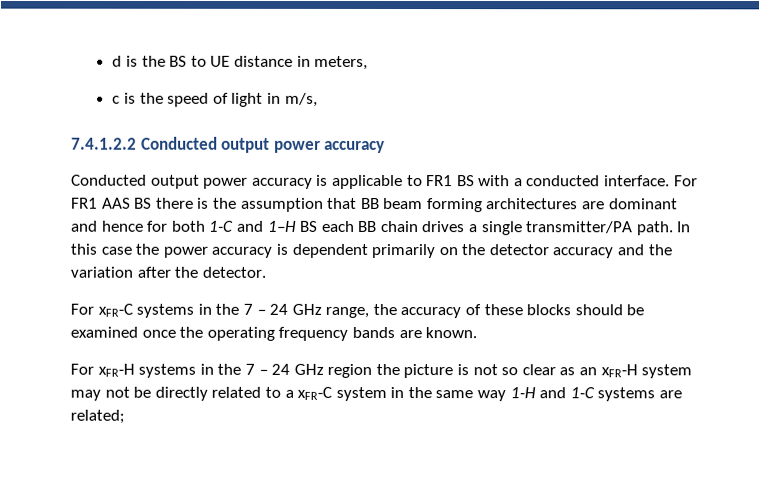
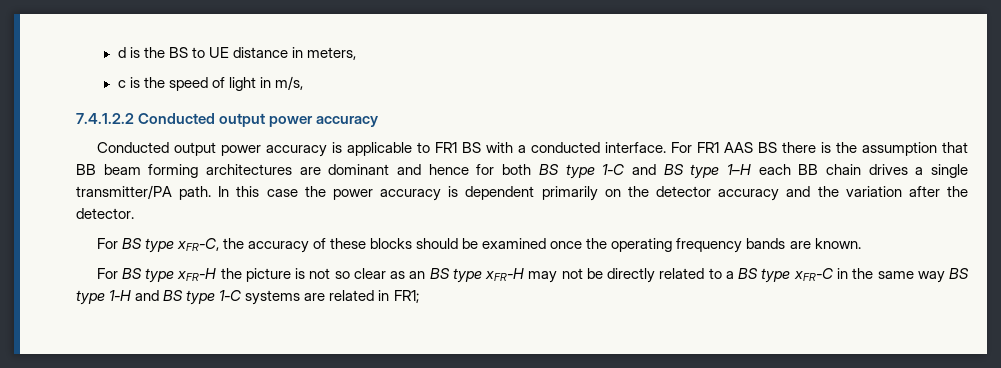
[209,220,319,232] 1-C and 1–H BS -> [538,164,751,179] BS type 1-C and BS type 1–H
[97,303,370,318] xFR-C systems in the 7 – 24 GHz range, -> [121,238,219,253] BS type xFR-C,
[97,363,373,378] xFR-H systems in the 7 – 24 GHz region -> [121,268,217,283] BS type xFR-H
[600,364,693,379] xFR-H system -> [429,268,525,283] BS type xFR-H
[297,386,387,402] xFR-C system -> [738,268,833,283] BS type xFR-C
[509,387,683,402] [70,409,125,424] 1-H and 1-C systems are related; -> [949,268,970,279] [76,290,419,305] BS type 1-H and BS type 1-C systems are related in FR1;

